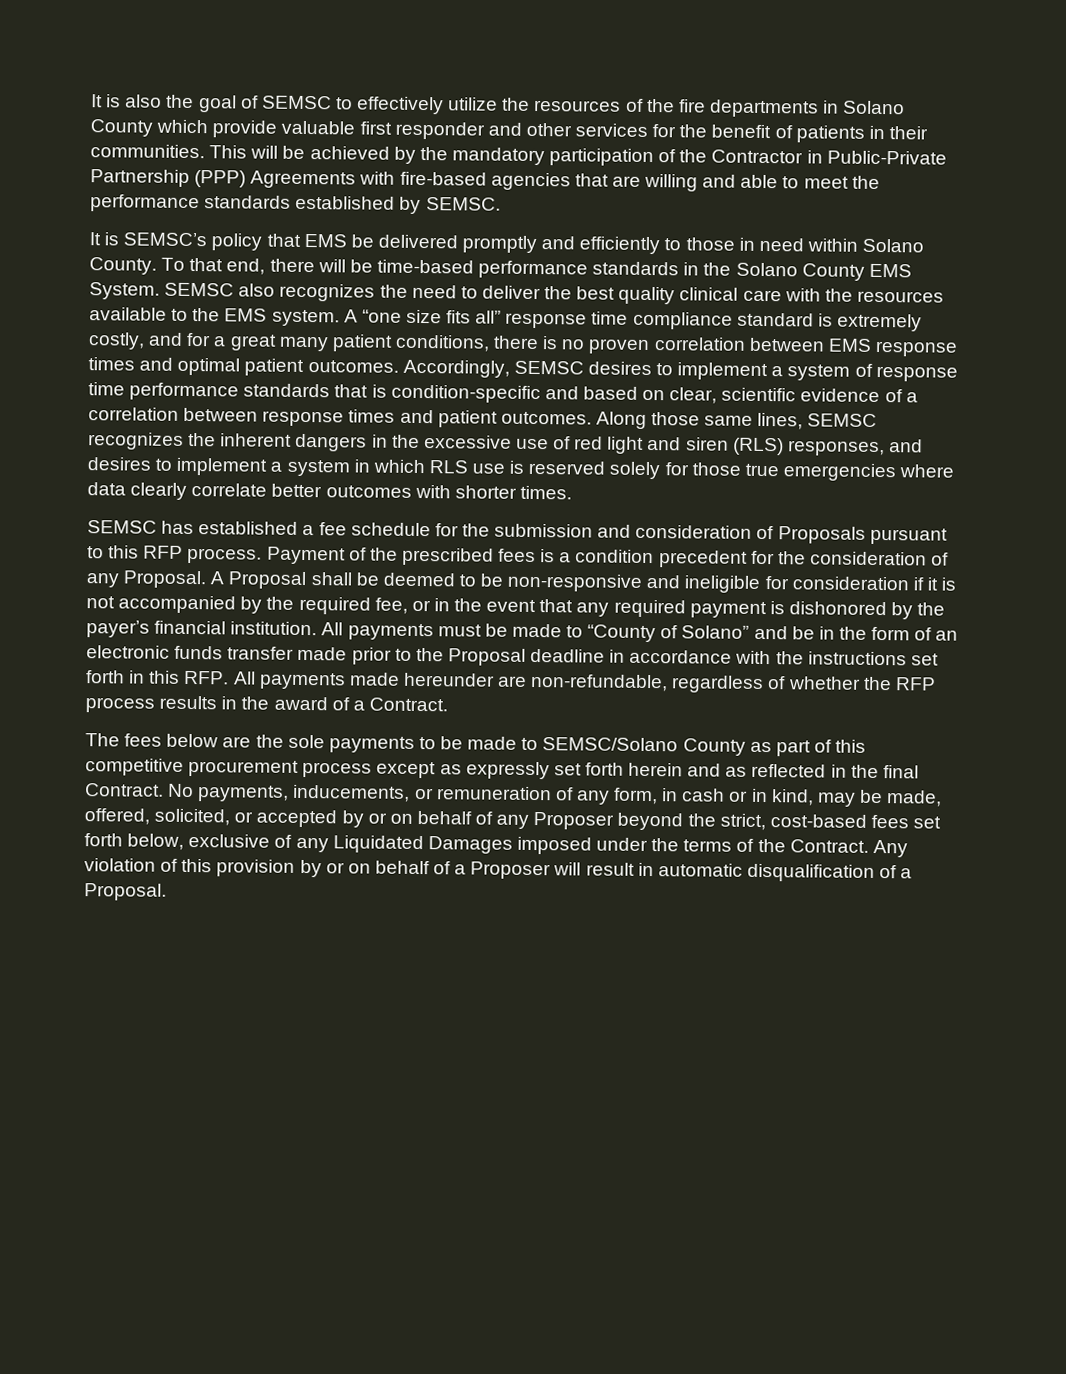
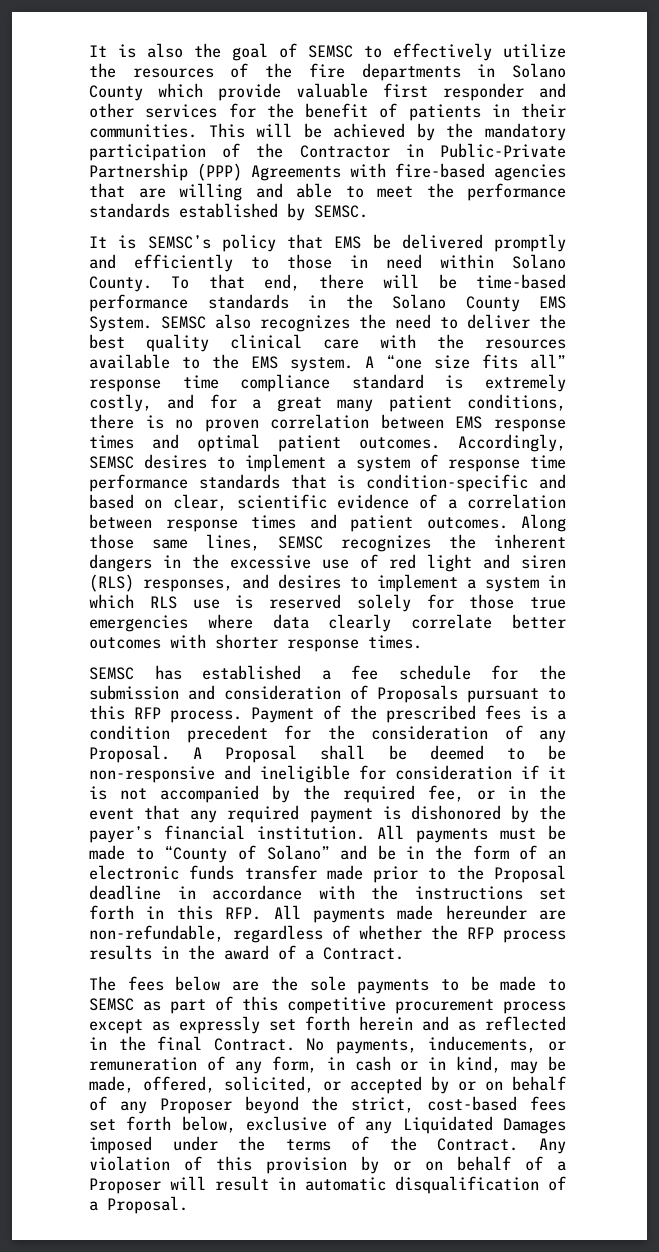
(517, 492) none -> [287,639,359,652] response
[542,737,746,756] SEMSC/Solano County -> [89,998,134,1011] SEMSC

